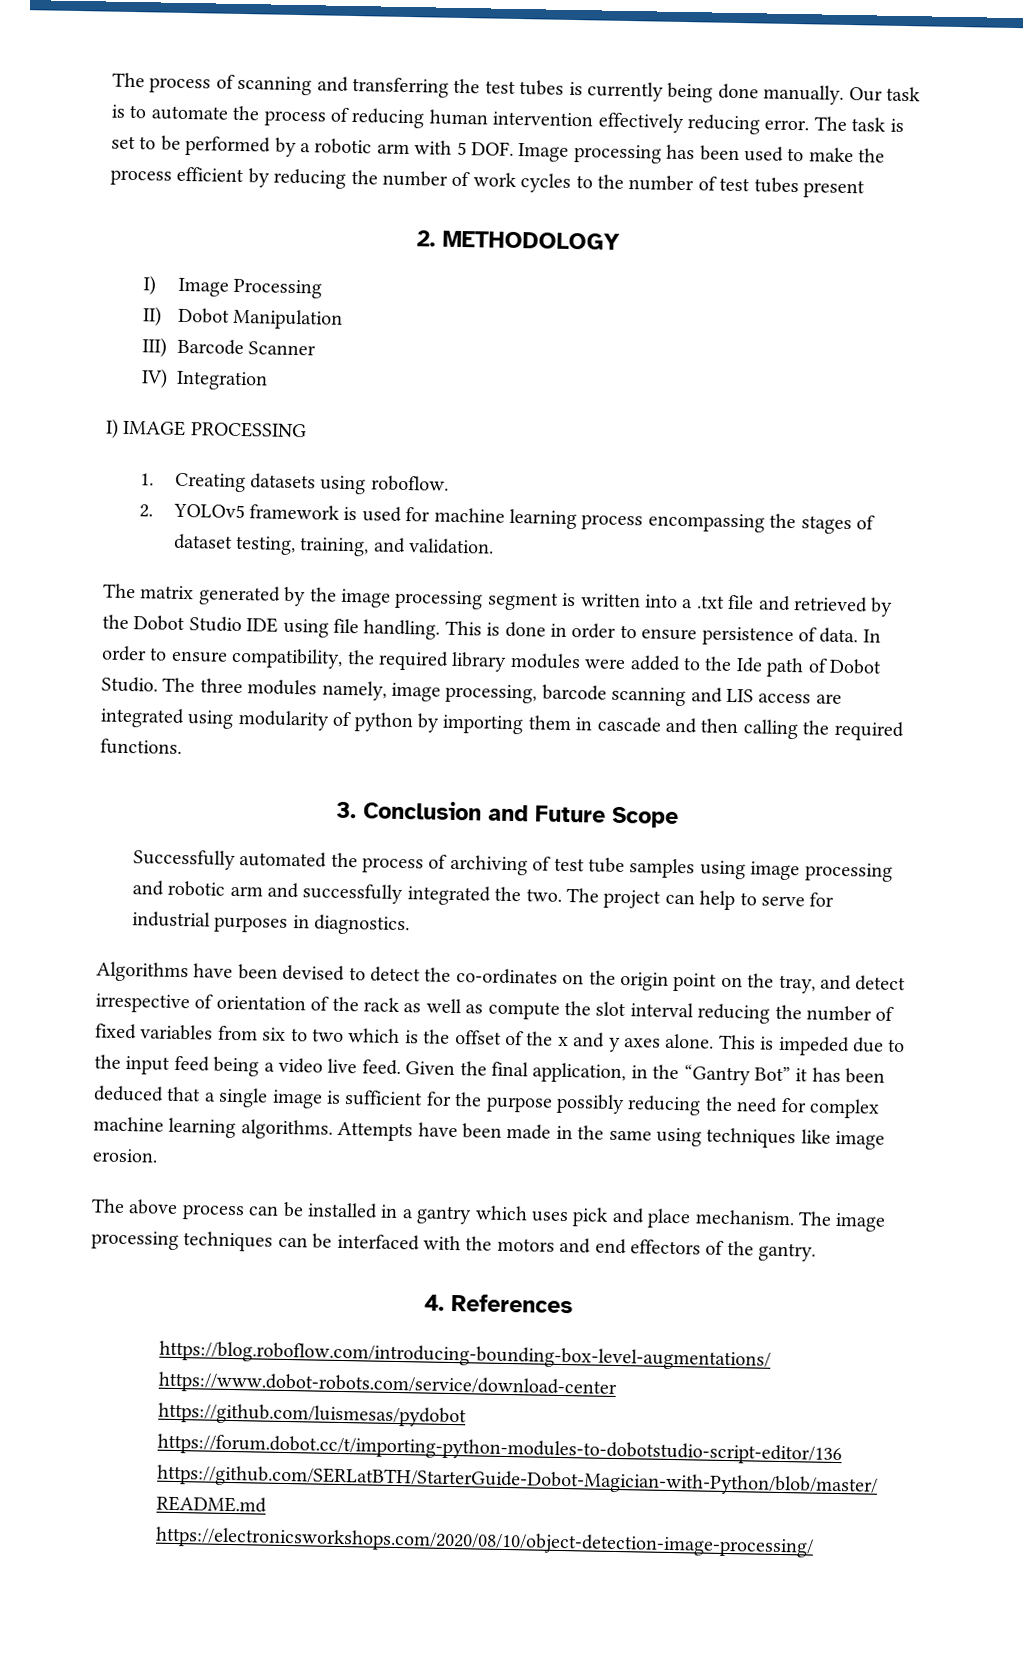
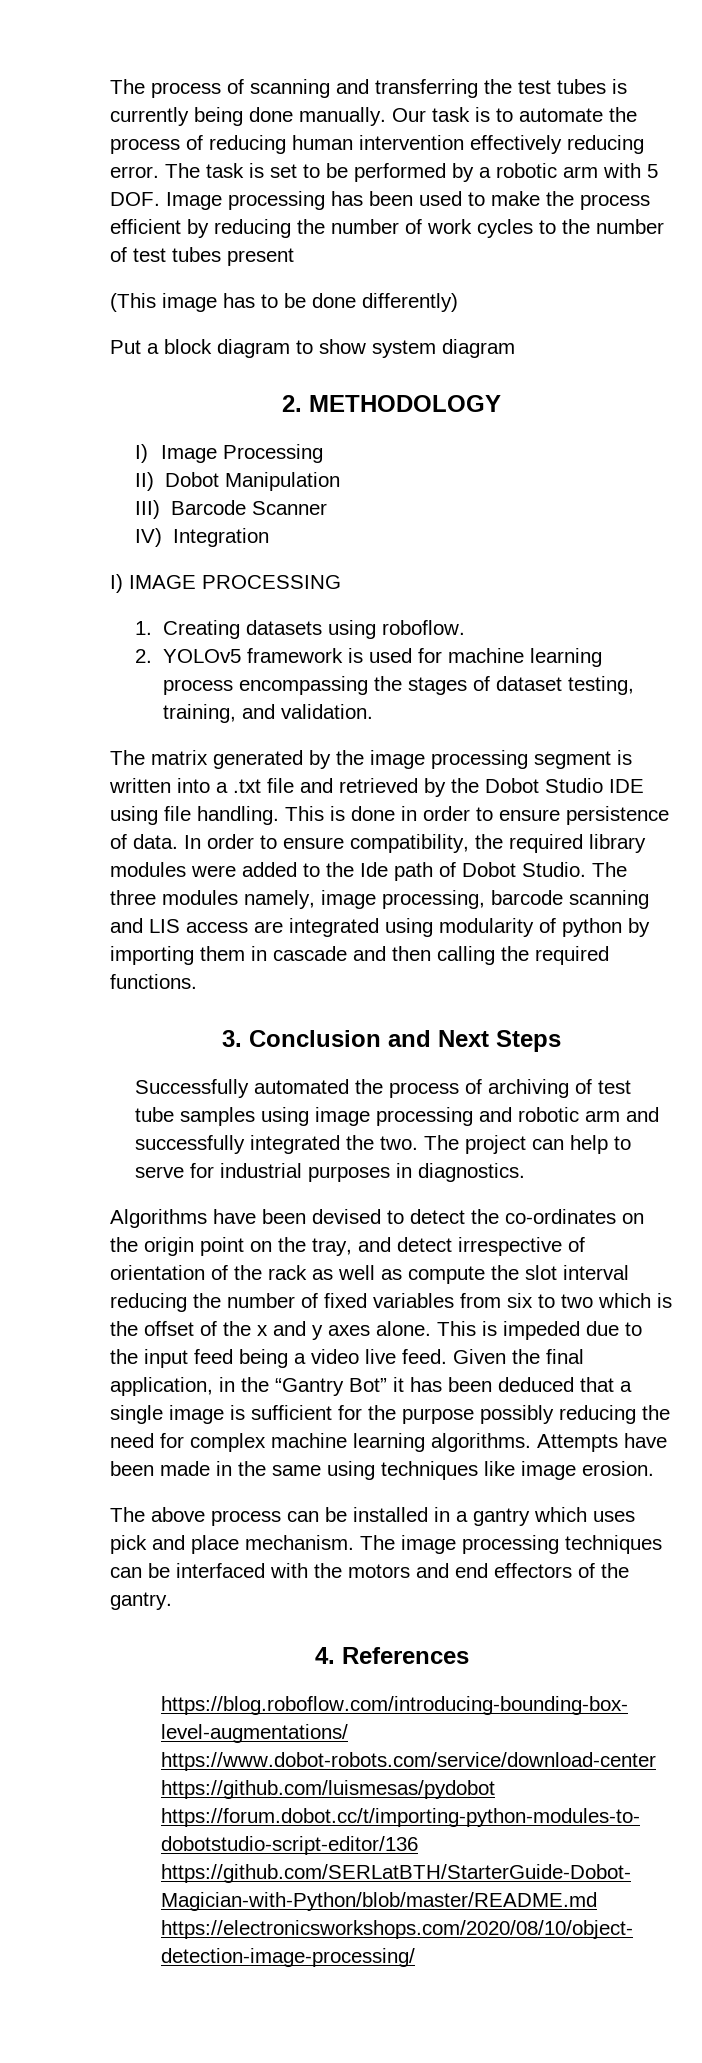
(865, 189) none -> [110,293,458,312] [110,339,515,358] // (This image has to be done differently) // Put a block diagram to show system diagram
[535,805,679,829] Future Scope -> [438,1030,561,1052] Next Steps

